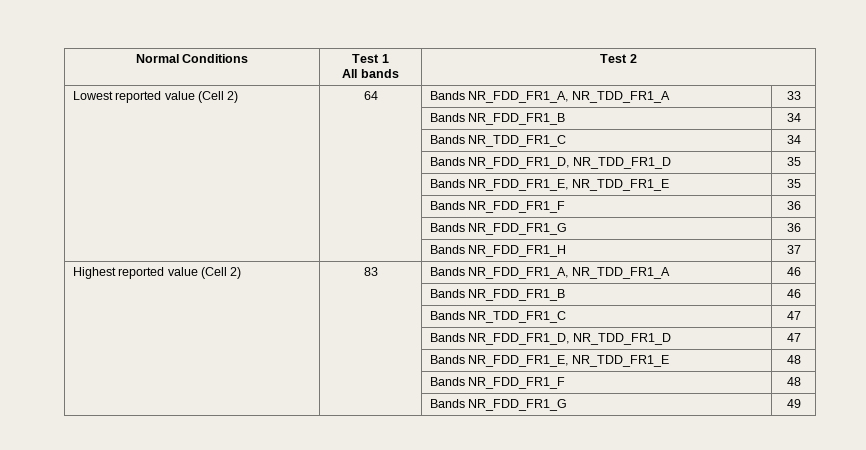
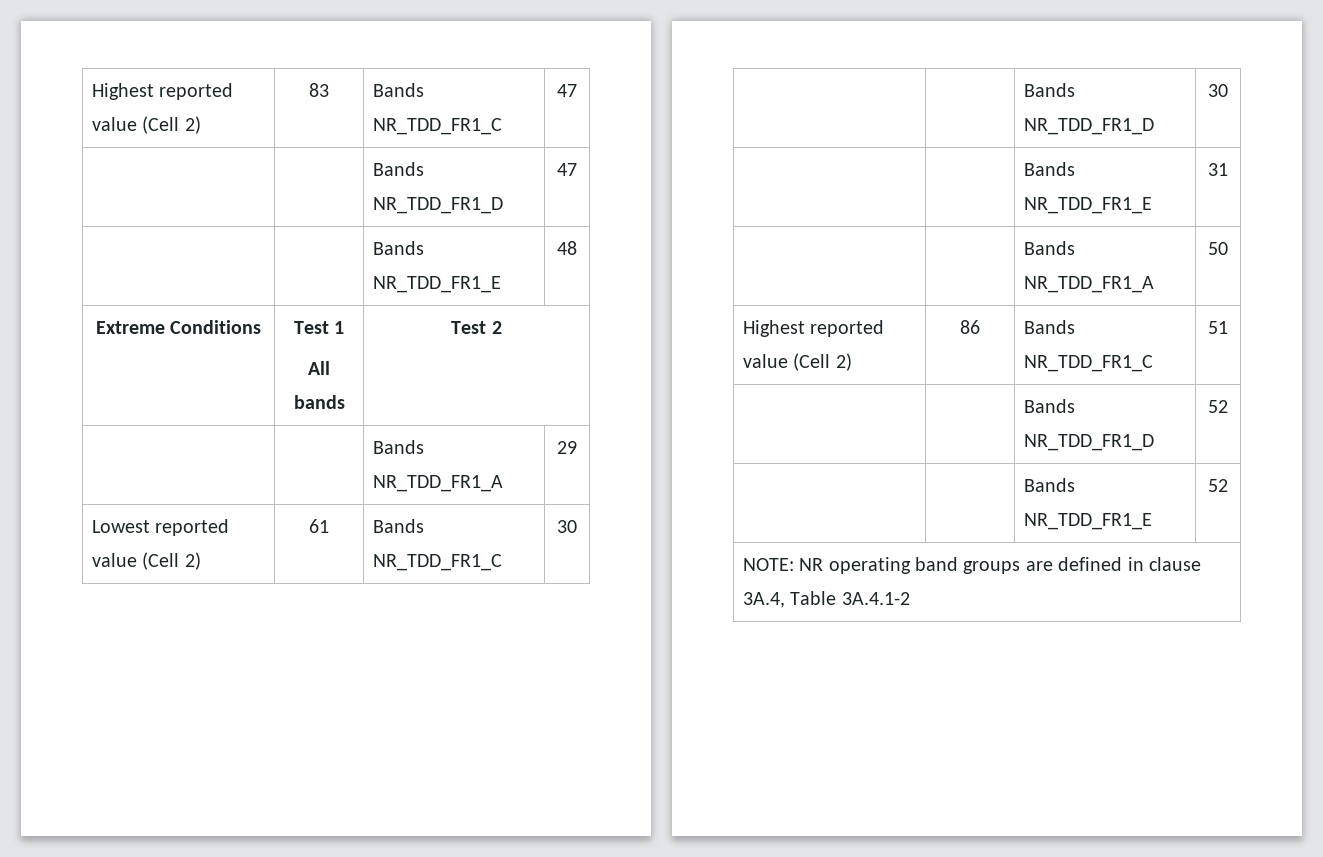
[135,54,179,63] Normal -> [91,83,234,100] [91,116,201,134] [309,83,329,97] [372,83,424,97] [372,118,502,135] [557,84,577,97] [372,162,424,176] [372,197,503,214] [557,163,577,176] [372,241,424,255] [372,276,501,293] [557,241,577,255] [95,321,165,334] Highest reported value (Cell 2) | 83 | Bands NR_TDD_FR1_C | 47 // | | Bands NR_TDD_FR1_D | 47 // | | Bands NR_TDD_FR1_E | 48 // Extreme
(637, 58) none -> [372,440,424,454] [372,475,503,492] [557,441,577,454] // | | Bands NR_TDD_FR1_A | 29
[363,91,378,100] [429,91,670,103] [786,91,801,100] [429,113,566,125] [786,113,801,122] [429,135,567,147] [786,135,801,144] [429,157,671,169] [786,157,801,166] [429,179,669,191] [786,179,801,188] [429,201,566,213] [786,201,801,210] [429,223,568,235] [786,223,801,232] [429,245,567,257] [786,245,801,254] [72,267,242,279] [363,267,378,276] [429,267,670,279] [786,267,801,276] [429,289,566,301] [786,289,801,298] [429,311,567,323] [786,311,801,320] [429,333,671,345] [786,333,801,342] [429,355,669,367] [786,355,801,364] [429,377,566,389] [786,377,801,386] [429,399,568,411] [786,399,801,408] 64 | Bands NR_FDD_FR1_A, NR_TDD_FR1_A | 33 // | | Bands NR_FDD_FR1_B | 34 // | | Bands NR_TDD_FR1_C | 34 // | | Bands NR_FDD_FR1_D, NR_TDD_FR1_D | 35 // | | Bands NR_FDD_FR1_E, NR_TDD_FR1_E | 35 // | | Bands NR_FDD_FR1_F | 36 // | | Bands NR_FDD_FR1_G | 36 // | | Bands NR_FDD_FR1_H | 37 // Highest reported value (Cell 2) | 83 | Bands NR_FDD_FR1_A, NR_TDD_FR1_A | 46 // | | Bands NR_FDD_FR1_B | 46 // | | Bands NR_TDD_FR1_C | 47 // | | Bands NR_FDD_FR1_D, NR_TDD_FR1_D | 47 // | | Bands NR_FDD_FR1_E, NR_TDD_FR1_E | 48 // | | Bands NR_FDD_FR1_F | 48 // | | Bands NR_FDD_FR1_G | 49 -> [309,519,329,533] [372,519,424,533] [372,554,502,571] [557,520,577,533] [1023,83,1075,97] [1023,118,1154,135] [1208,84,1228,97] [1023,162,1075,176] [1023,197,1152,214] [1208,163,1228,176] [1023,241,1075,255] [1023,276,1154,293] [1208,242,1228,255] [742,320,885,337] [742,353,852,371] [960,320,980,334] [1023,320,1075,334] [1023,355,1153,372] [1208,321,1228,334] [1023,399,1075,413] [1023,434,1154,451] [1208,400,1228,413] [1023,478,1075,492] [1023,513,1152,530] [1208,479,1228,492] [742,557,1202,574] [742,591,910,608] 61 | Bands NR_TDD_FR1_C | 30 // | | Bands NR_TDD_FR1_D | 30 // | | Bands NR_TDD_FR1_E | 31 // | | Bands NR_TDD_FR1_A | 50 // Highest reported value (Cell 2) | 86 | Bands NR_TDD_FR1_C | 51 // | | Bands NR_TDD_FR1_D | 52 // | | Bands NR_TDD_FR1_E | 52 // NOTE: NR operating band groups are defined in clause 3A.4, Table 3A.4.1-2

